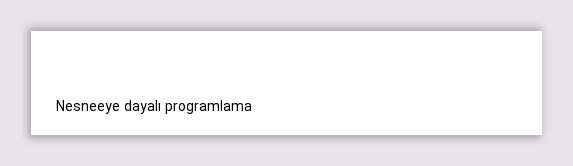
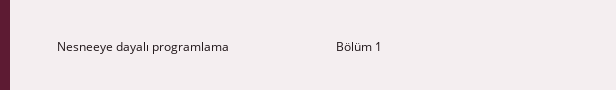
(252, 107) none -> [336,42,383,51] // Bölüm 1

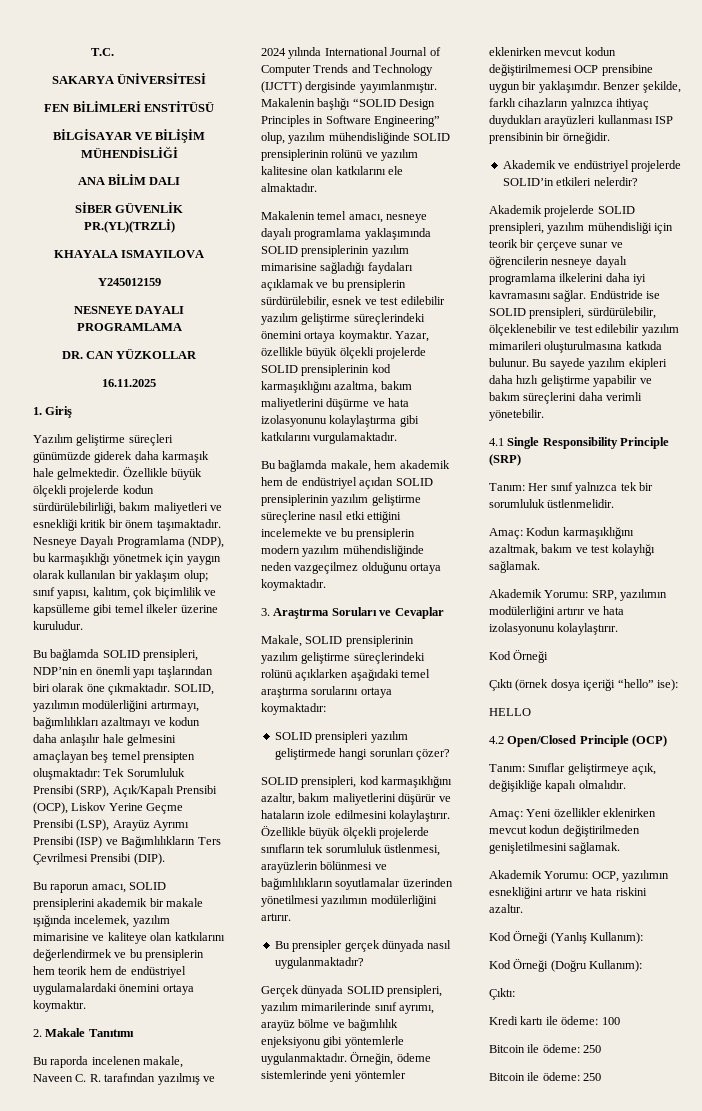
[57,42,230,54] [336,42,383,51] Nesneeye dayalı programlama // Bölüm 1 -> [90,48,114,56] [51,73,207,84] [44,101,214,112] [52,129,206,143] [80,146,178,158] [77,174,181,185] [74,202,184,213] [83,219,175,233] [53,250,205,258] [97,278,161,286] [73,306,185,314] [76,323,182,331] [61,349,198,359] [102,379,156,387] [33,406,73,418] [33,434,173,446] [33,451,210,463] [33,467,203,480] [33,485,154,497] [33,502,223,514] [33,519,221,531] [33,536,225,548] [33,553,221,565] [33,570,208,582] [33,587,216,599] [33,604,218,616] [33,621,83,630] [33,649,199,661] [33,666,213,678] [33,683,214,695] [33,700,199,712] [33,717,201,729] [33,734,177,746] [33,751,196,763] [33,768,185,780] [33,785,218,797] [33,802,184,814] [33,819,190,831] [33,836,221,848] [33,853,165,865] [33,882,167,893] [33,898,204,910] [33,915,170,927] [33,932,225,944] [33,949,205,961] [33,966,186,978] [33,983,194,995] [33,1000,86,1012] [33,1028,134,1037] [33,1056,184,1068] [33,1073,215,1085] [261,47,441,59] [261,64,434,76] [261,81,437,93] [261,98,436,110] [261,115,441,127] [261,132,451,144] [261,149,419,161] [261,166,404,175] [261,183,317,192] [261,211,428,223] [261,228,431,240] [261,245,409,257] [261,262,413,274] [261,279,407,291] [261,296,445,308] [261,313,425,325] [261,330,430,342] [261,347,427,359] [261,364,391,376] [261,381,412,393] [261,398,410,410] [261,415,419,427] [261,432,398,444] [261,460,450,472] [261,477,433,489] [261,494,421,506] [261,511,402,523] [261,528,416,540] [261,545,424,557] [261,562,442,574] [261,579,326,591] [261,607,444,619] [261,635,414,647] [261,652,425,664] [261,669,431,681] [261,686,392,698] [261,703,326,715] [274,731,408,743] [274,748,450,760] [261,776,453,788] [261,793,451,805] [261,810,451,822] [261,826,430,839] [261,844,441,856] [261,861,387,873] [261,878,453,890] [261,895,437,907] [261,913,291,921] [274,940,452,952] [274,957,364,969] [261,985,443,997] [261,1002,435,1014] [261,1019,399,1031] [261,1036,404,1048] [261,1052,431,1065] [261,1070,406,1082] [489,47,616,56] [489,64,653,76] [489,81,681,93] [489,98,650,110] [489,115,674,127] [489,132,610,144] [502,160,681,172] [502,177,638,186] [489,205,635,217] [489,222,674,234] [489,239,623,251] [489,256,627,268] [489,273,647,285] [489,290,661,302] [489,307,656,319] [489,324,679,336] [489,341,662,353] [489,358,667,370] [489,375,652,387] [489,392,643,404] [489,409,544,421] [489,437,670,449] [489,454,521,466] [489,482,653,494] [489,499,615,508] [489,527,634,539] [489,544,655,556] [489,561,540,573] [489,589,668,601] [489,606,625,618] [489,623,619,635] [489,650,549,663] [489,679,678,691] [489,708,531,716] [489,735,668,747] [489,763,657,775] [489,780,626,792] [489,808,657,820] [489,825,640,837] [489,842,621,854] [489,870,670,882] [489,887,647,899] [489,904,523,913] [489,931,644,944] [489,959,643,972] [489,988,515,1000] [489,1016,620,1025] [489,1044,602,1053] [489,1072,602,1081] T.C. // SAKARYA ÜNİVERSİTESİ // FEN BİLİMLERİ ENSTİTÜSÜ // BİLGİSAYAR VE BİLİŞİM MÜHENDİSLİĞİ // ANA BİLİM DALI // SİBER GÜVENLİK PR.(YL)(TRZLİ) // KHAYALA ISMAYILOVA // Y245012159 // NESNEYE DAYALI PROGRAMLAMA // DR. CAN YÜZKOLLAR // 16.11.2025 // 1. Giriş // Yazılım geliştirme süreçleri günümüzde giderek daha karmaşık hale gelmektedir. Özellikle büyük ölçekli projelerde kodun sürdürülebilirliği, bakım maliyetleri ve esnekliği kritik bir önem taşımaktadır. Nesneye Dayalı Programlama (NDP), bu karmaşıklığı yönetmek için yaygın olarak kullanılan bir yaklaşım olup; sınıf yapısı, kalıtım, çok biçimlilik ve kapsülleme gibi temel ilkeler üzerine kuruludur. // Bu bağlamda SOLID prensipleri, NDP’nin en önemli yapı taşlarından biri olarak öne çıkmaktadır. SOLID, yazılımın modülerliğini artırmayı, bağımlılıkları azaltmayı ve kodun daha anlaşılır hale gelmesini amaçlayan beş temel prensipten oluşmaktadır: Tek Sorumluluk Prensibi (SRP), Açık/Kapalı Prensibi (OCP), Liskov Yerine Geçme Prensibi (LSP), Arayüz Ayrımı Prensibi (ISP) ve Bağımlılıkların Ters Çevrilmesi Prensibi (DIP). // Bu raporun amacı, SOLID prensiplerini akademik bir makale ışığında incelemek, yazılım mimarisine ve kaliteye olan katkılarını değerlendirmek ve bu prensiplerin hem teorik hem de endüstriyel uygulamalardaki önemini ortaya koymaktır. // 2. Makale Tanıtımı // Bu raporda incelenen makale, Naveen C. R. tarafından yazılmış ve 2024 yılında International Journal of Computer Trends and Technology (IJCTT) dergisinde yayımlanmıştır. Makalenin başlığı “SOLID Design Principles in Software Engineering” olup, yazılım mühendisliğinde SOLID prensiplerinin rolünü ve yazılım kalitesine olan katkılarını ele almaktadır. // Makalenin temel amacı, nesneye dayalı programlama yaklaşımında SOLID prensiplerinin yazılım mimarisine sağladığı faydaları açıklamak ve bu prensiplerin sürdürülebilir, esnek ve test edilebilir yazılım geliştirme süreçlerindeki önemini ortaya koymaktır. Yazar, özellikle büyük ölçekli projelerde SOLID prensiplerinin kod karmaşıklığını azaltma, bakım maliyetlerini düşürme ve hata izolasyonunu kolaylaştırma gibi katkılarını vurgulamaktadır. // Bu bağlamda makale, hem akademik hem de endüstriyel açıdan SOLID prensiplerinin yazılım geliştirme süreçlerine nasıl etki ettiğini incelemekte ve bu prensiplerin modern yazılım mühendisliğinde neden vazgeçilmez olduğunu ortaya koymaktadır. // 3. Araştırma Soruları ve Cevaplar // Makale, SOLID prensiplerinin yazılım geliştirme süreçlerindeki rolünü açıklarken aşağıdaki temel araştırma sorularını ortaya koymaktadır: // SOLID prensipleri yazılım geliştirmede hangi sorunları çözer? // SOLID prensipleri, kod karmaşıklığını azaltır, bakım maliyetlerini düşürür ve hataların izole edilmesini kolaylaştırır. Özellikle büyük ölçekli projelerde sınıfların tek sorumluluk üstlenmesi, arayüzlerin bölünmesi ve bağımlılıkların soyutlamalar üzerinden yönetilmesi yazılımın modülerliğini artırır. // Bu prensipler gerçek dünyada nasıl uygulanmaktadır? // Gerçek dünyada SOLID prensipleri, yazılım mimarilerinde sınıf ayrımı, arayüz bölme ve bağımlılık enjeksiyonu gibi yöntemlerle uygulanmaktadır. Örneğin, ödeme sistemlerinde yeni yöntemler eklenirken mevcut kodun değiştirilmemesi OCP prensibine uygun bir yaklaşımdır. Benzer şekilde, farklı cihazların yalnızca ihtiyaç duydukları arayüzleri kullanması ISP prensibinin bir örneğidir. // Akademik ve endüstriyel projelerde SOLID’in etkileri nelerdir? // Akademik projelerde SOLID prensipleri, yazılım mühendisliği için teorik bir çerçeve sunar ve öğrencilerin nesneye dayalı programlama ilkelerini daha iyi kavramasını sağlar. Endüstride ise SOLID prensipleri, sürdürülebilir, ölçeklenebilir ve test edilebilir yazılım mimarileri oluşturulmasına katkıda bulunur. Bu sayede yazılım ekipleri daha hızlı geliştirme yapabilir ve bakım süreçlerini daha verimli yönetebilir. // 4.1 Single Responsibility Principle (SRP) // Tanım: Her sınıf yalnızca tek bir sorumluluk üstlenmelidir. // Amaç: Kodun karmaşıklığını azaltmak, bakım ve test kolaylığı sağlamak. // Akademik Yorumu: SRP, yazılımın modülerliğini artırır ve hata izolasyonunu kolaylaştırır. // Kod Örneği // Çıktı (örnek dosya içeriği “hello” ise): // HELLO // 4.2 Open/Closed Principle (OCP) // Tanım: Sınıflar geliştirmeye açık, değişikliğe kapalı olmalıdır. // Amaç: Yeni özellikler eklenirken mevcut kodun değiştirilmeden genişletilmesini sağlamak. // Akademik Yorumu: OCP, yazılımın esnekliğini artırır ve hata riskini azaltır. // Kod Örneği (Yanlış Kullanım): // Kod Örneği (Doğru Kullanım): // Çıktı: // Kredi kartı ile ödeme: 100 // Bitcoin ile ödeme: 250 // Bitcoin ile ödeme: 250

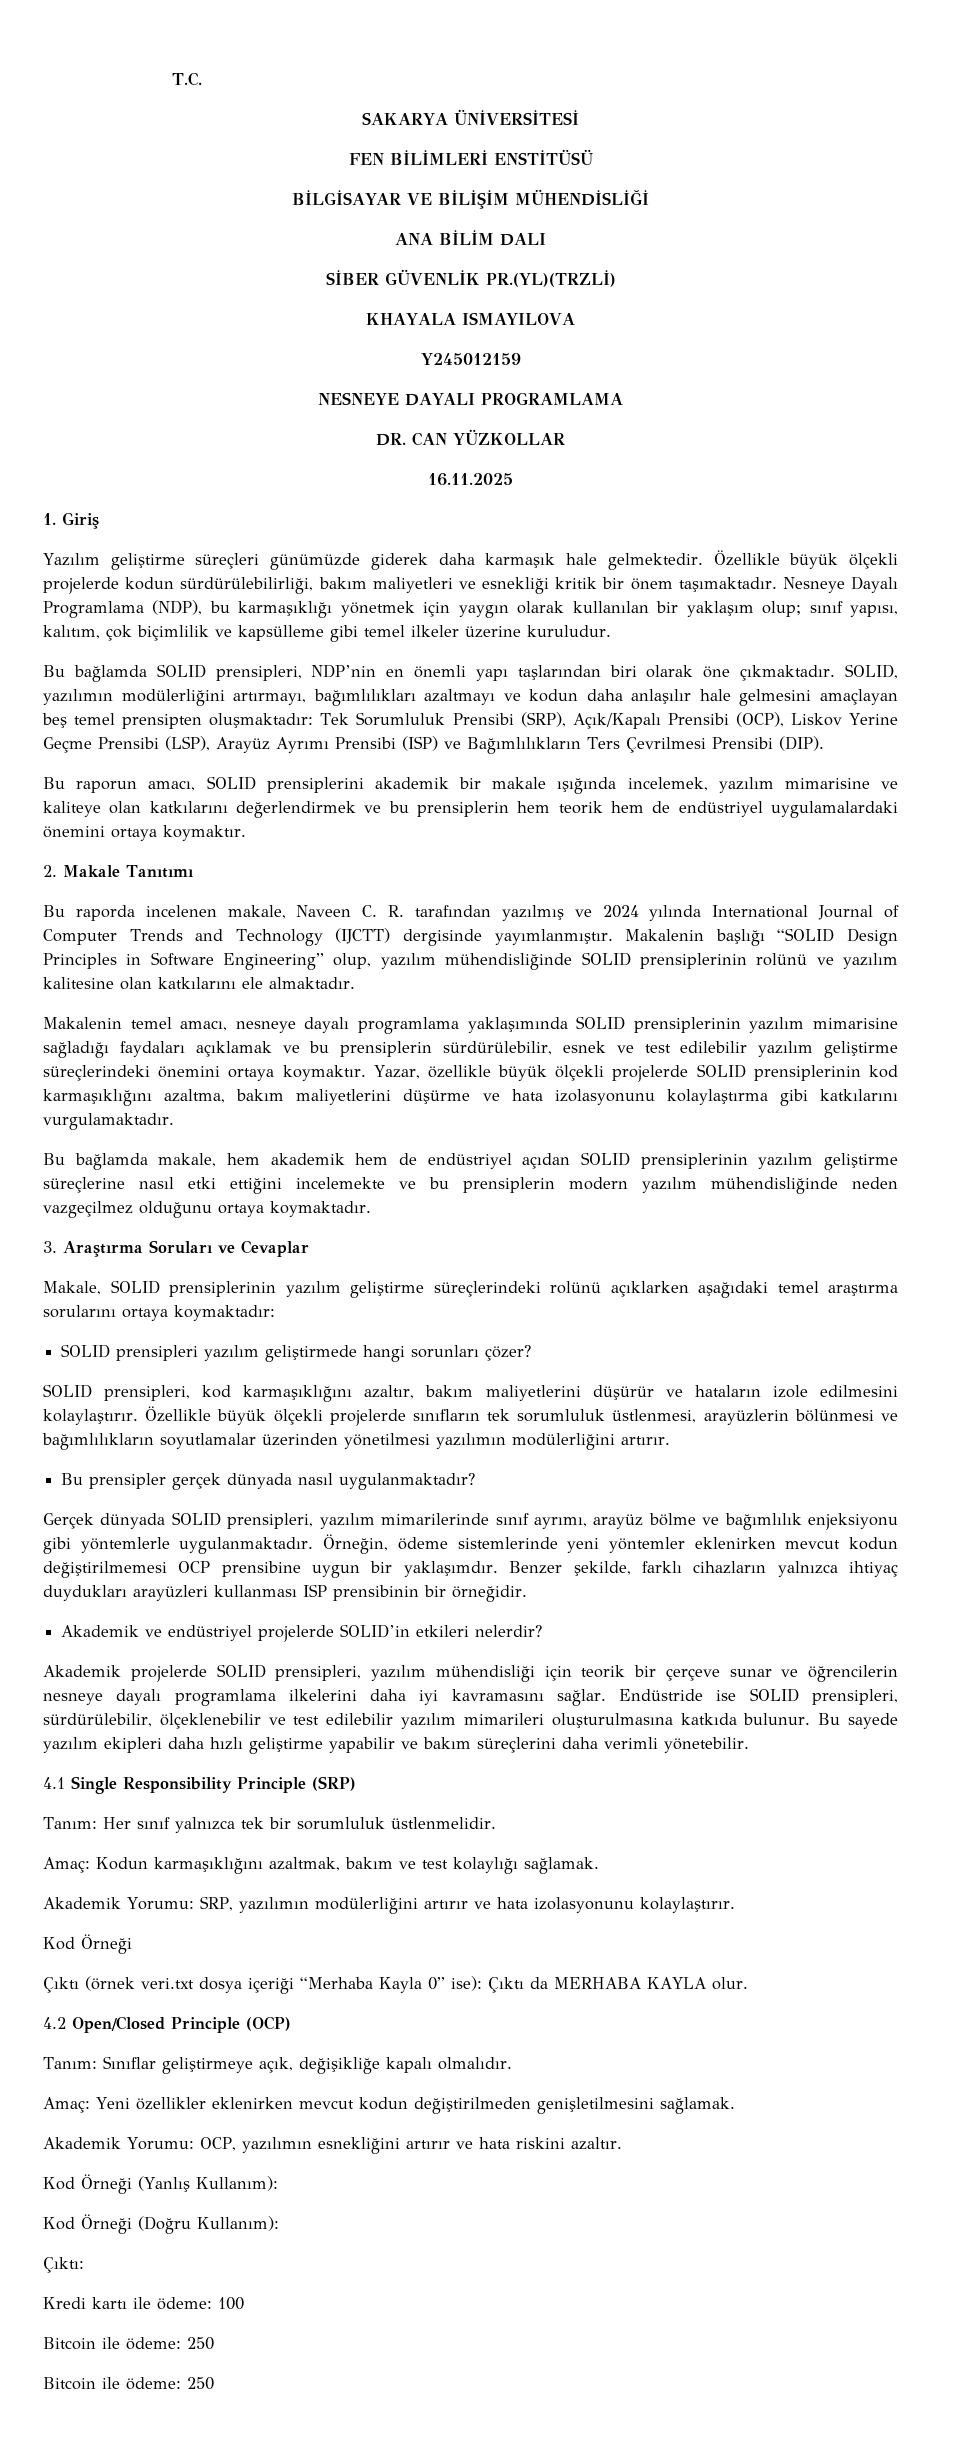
(549, 685) none -> [141,1978,194,1989] veri.txt
[617,679,678,691] [489,708,531,716] “hello” ise): // HELLO -> [300,1976,748,1993] “Merhaba Kayla 0” ise): Çıktı da MERHABA KAYLA olur.

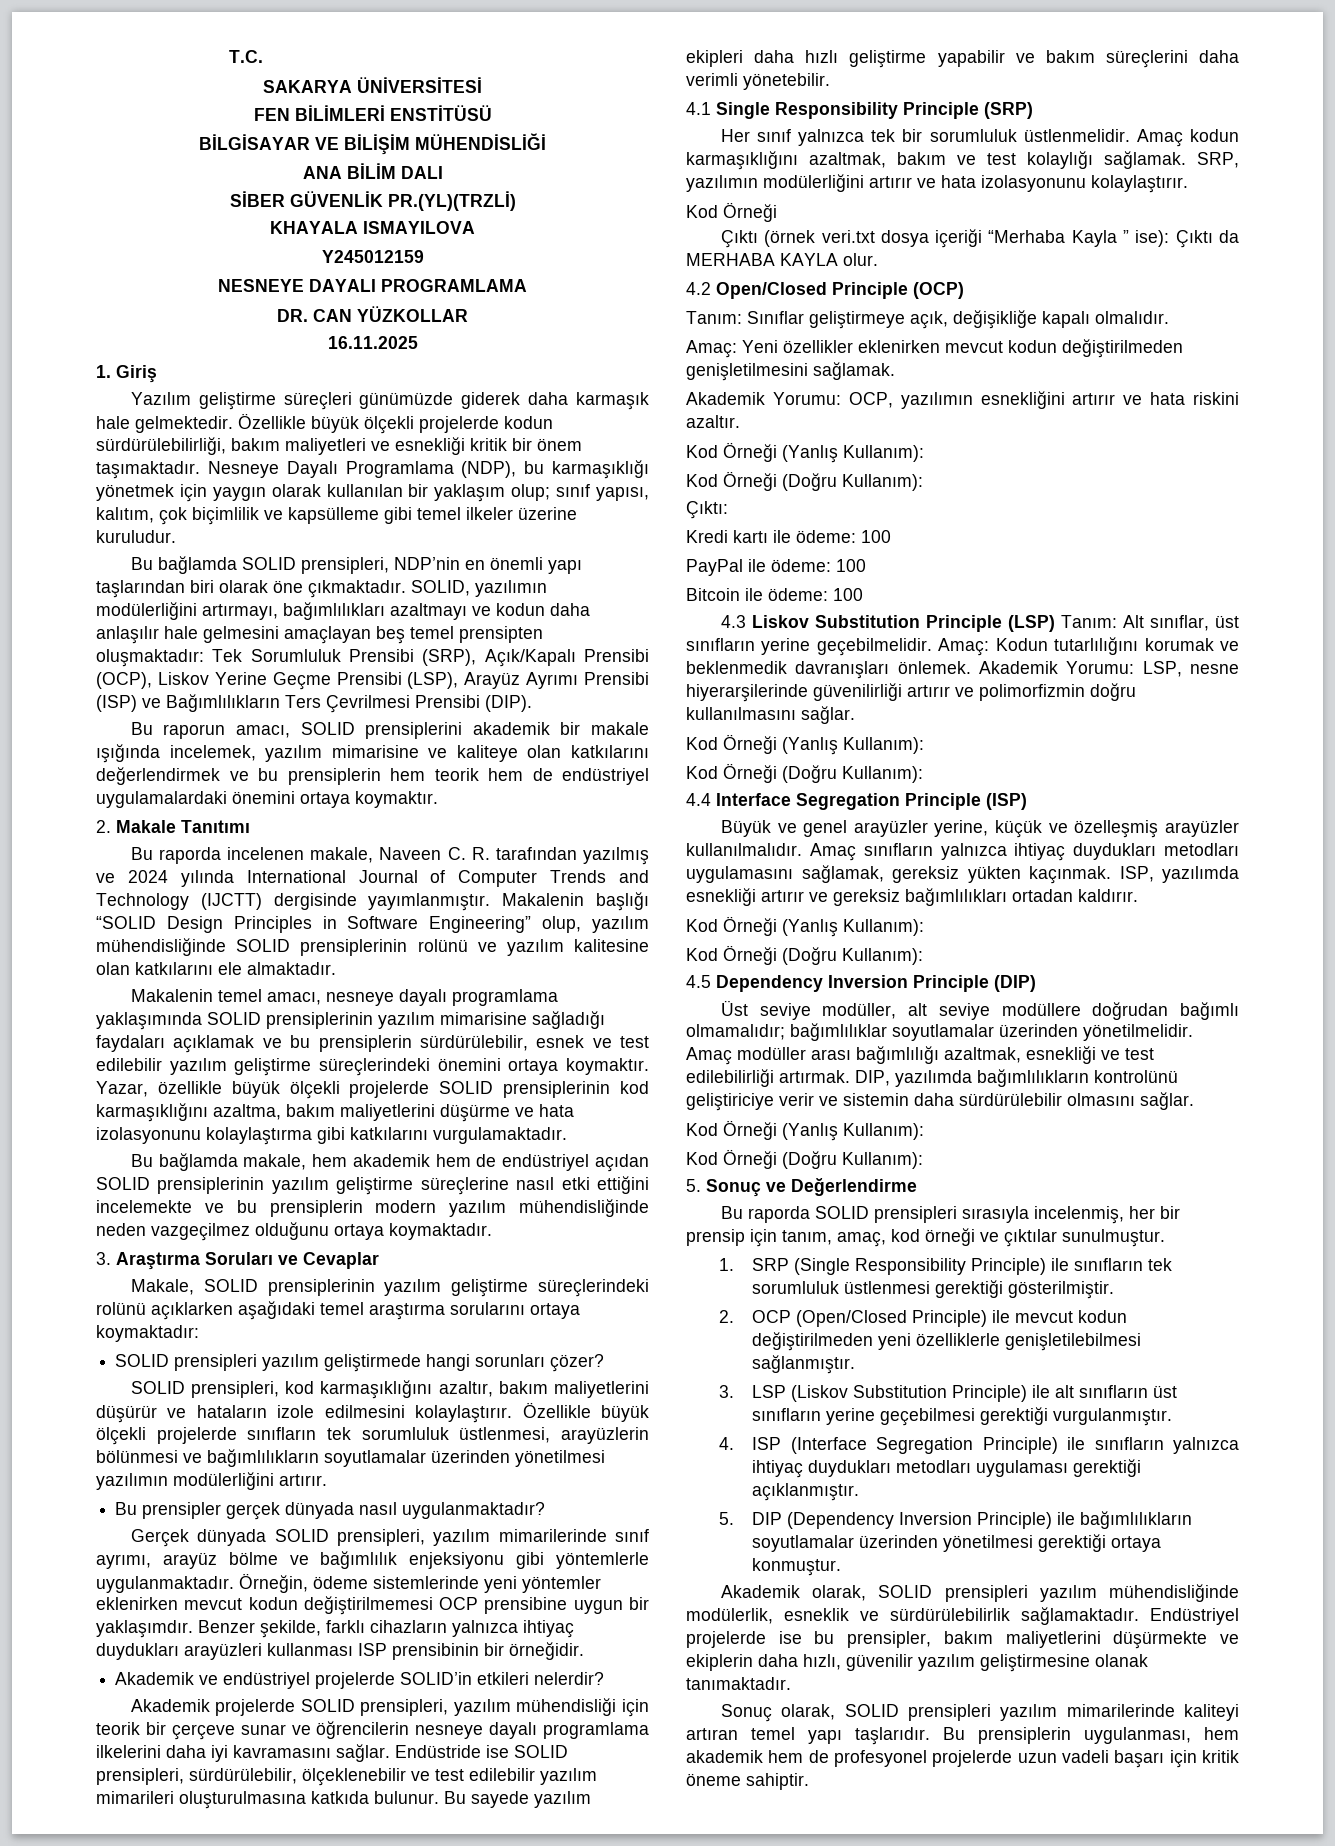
[43,1817,97,1829] Tanım: -> (1033, 110) none
[43,1857,148,1873] // Amaç: Kodun -> [1136,129,1239,147] Amaç kodun
[43,1897,194,1910] // Akademik Yorumu: -> (1186, 160) none
[428,1977,445,1990] 0” -> [1123,230,1130,243] ”
[43,2337,214,2350] [43,2377,214,2390] Bitcoin ile ödeme: 250 // Bitcoin ile ödeme: 250 -> [686,559,866,576] [686,588,863,601] [720,615,1239,632] [686,637,1239,656] [686,661,1239,679] [686,683,1136,702] [686,706,855,724] [686,734,924,755] [686,763,923,783] [686,793,1027,810] [720,820,1239,838] [686,843,1239,861] [686,865,1239,884] [686,888,1138,906] [686,916,924,937] [686,945,923,965] [686,975,1036,992] [720,1000,1239,1020] [686,1023,1193,1041] [686,1046,1154,1065] [686,1069,1178,1087] [686,1092,1194,1111] [686,1120,924,1141] [686,1149,923,1169] [686,1178,917,1197] [720,1206,1180,1224] [686,1228,1165,1247] [719,1258,1173,1275] [752,1280,1115,1299] [719,1310,1128,1327] [752,1332,1142,1351] [752,1355,856,1374] [719,1385,1178,1402] [752,1407,1173,1426] [719,1437,1239,1454] [752,1459,1142,1478] [752,1483,860,1501] [719,1511,1193,1529] [752,1534,1162,1552] [752,1558,842,1576] [720,1584,1239,1602] [686,1607,1239,1625] [686,1631,1239,1649] [686,1654,1148,1672] [686,1677,791,1690] [720,1704,1239,1722] [686,1727,1239,1745] [686,1750,1239,1768] [686,1773,809,1790] PayPal ile ödeme: 100 // Bitcoin ile ödeme: 100 // 4.3 Liskov Substitution Principle (LSP) Tanım: Alt sınıflar, üst sınıfların yerine geçebilmelidir. Amaç: Kodun tutarlılığını korumak ve beklenmedik davranışları önlemek. Akademik Yorumu: LSP, nesne hiyerarşilerinde güvenilirliği artırır ve polimorfizmin doğru kullanılmasını sağlar. // Kod Örneği (Yanlış Kullanım): // Kod Örneği (Doğru Kullanım): // 4.4 Interface Segregation Principle (ISP) // Büyük ve genel arayüzler yerine, küçük ve özelleşmiş arayüzler kullanılmalıdır. Amaç sınıfların yalnızca ihtiyaç duydukları metodları uygulamasını sağlamak, gereksiz yükten kaçınmak. ISP, yazılımda esnekliği artırır ve gereksiz bağımlılıkları ortadan kaldırır. // Kod Örneği (Yanlış Kullanım): // Kod Örneği (Doğru Kullanım): // 4.5 Dependency Inversion Principle (DIP) // Üst seviye modüller, alt seviye modüllere doğrudan bağımlı olmamalıdır; bağımlılıklar soyutlamalar üzerinden yönetilmelidir. Amaç modüller arası bağımlılığı azaltmak, esnekliği ve test edilebilirliği artırmak. DIP, yazılımda bağımlılıkların kontrolünü geliştiriciye verir ve sistemin daha sürdürülebilir olmasını sağlar. // Kod Örneği (Yanlış Kullanım): // Kod Örneği (Doğru Kullanım): // 5. Sonuç ve Değerlendirme // Bu raporda SOLID prensipleri sırasıyla incelenmiş, her bir prensip için tanım, amaç, kod örneği ve çıktılar sunulmuştur. // 1. SRP (Single Responsibility Principle) ile sınıfların tek sorumluluk üstlenmesi gerektiği gösterilmiştir. // 2. OCP (Open/Closed Principle) ile mevcut kodun değiştirilmeden yeni özelliklerle genişletilebilmesi sağlanmıştır. // 3. LSP (Liskov Substitution Principle) ile alt sınıfların üst sınıfların yerine geçebilmesi gerektiği vurgulanmıştır. // 4. ISP (Interface Segregation Principle) ile sınıfların yalnızca ihtiyaç duydukları metodları uygulaması gerektiği açıklanmıştır. // 5. DIP (Dependency Inversion Principle) ile bağımlılıkların soyutlamalar üzerinden yönetilmesi gerektiği ortaya konmuştur. // Akademik olarak, SOLID prensipleri yazılım mühendisliğinde modülerlik, esneklik ve sürdürülebilirlik sağlamaktadır. Endüstriyel projelerde ise bu prensipler, bakım maliyetlerini düşürmekte ve ekiplerin daha hızlı, güvenilir yazılım geliştirmesine olanak tanımaktadır. // Sonuç olarak, SOLID prensipleri yazılım mimarilerinde kaliteyi artıran temel yapı taşlarıdır. Bu prensiplerin uygulanması, hem akademik hem de profesyonel projelerde uzun vadeli başarı için kritik öneme sahiptir.

